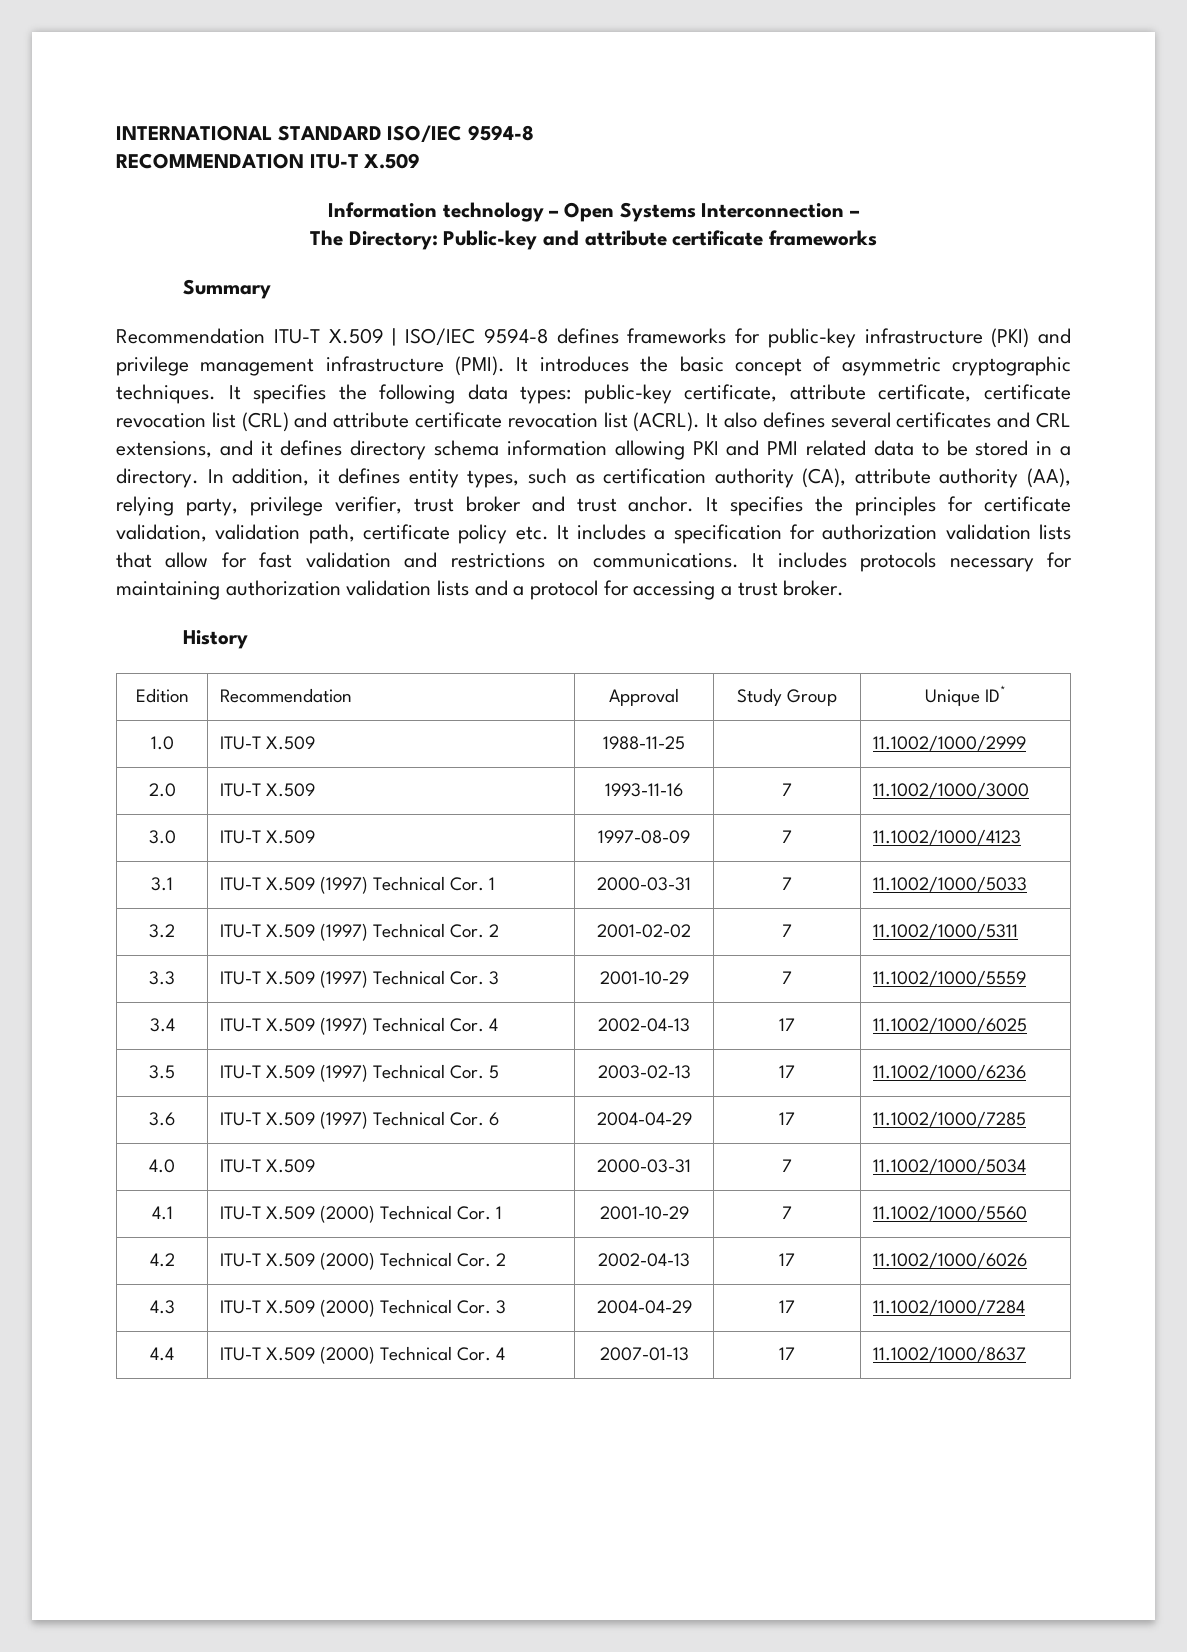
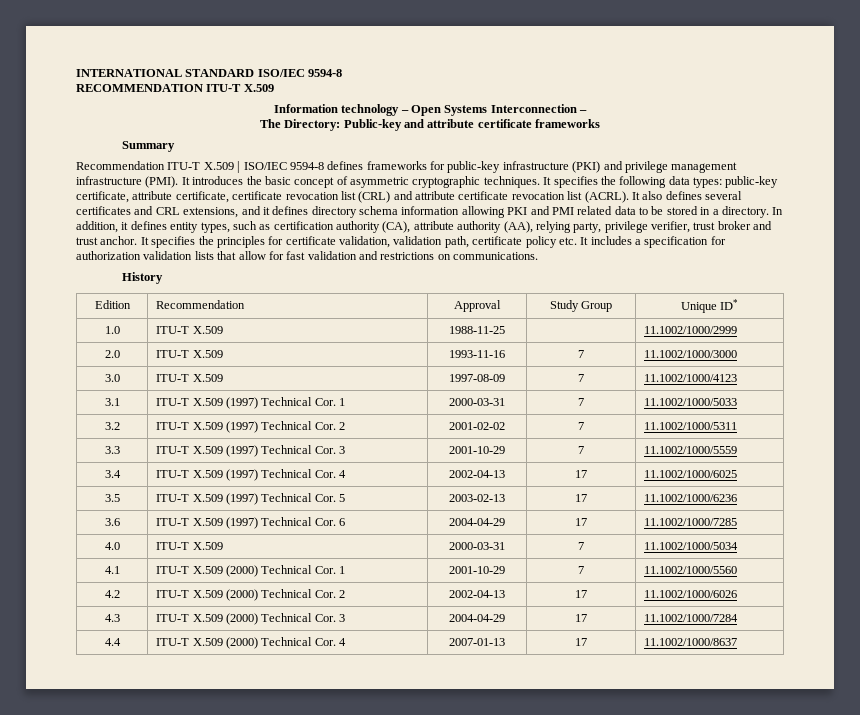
[752,552,1072,572] [116,580,845,600] It includes protocols necessary for maintaining authorization validation lists and a protocol for accessing a trust broker. -> (539, 256) none

